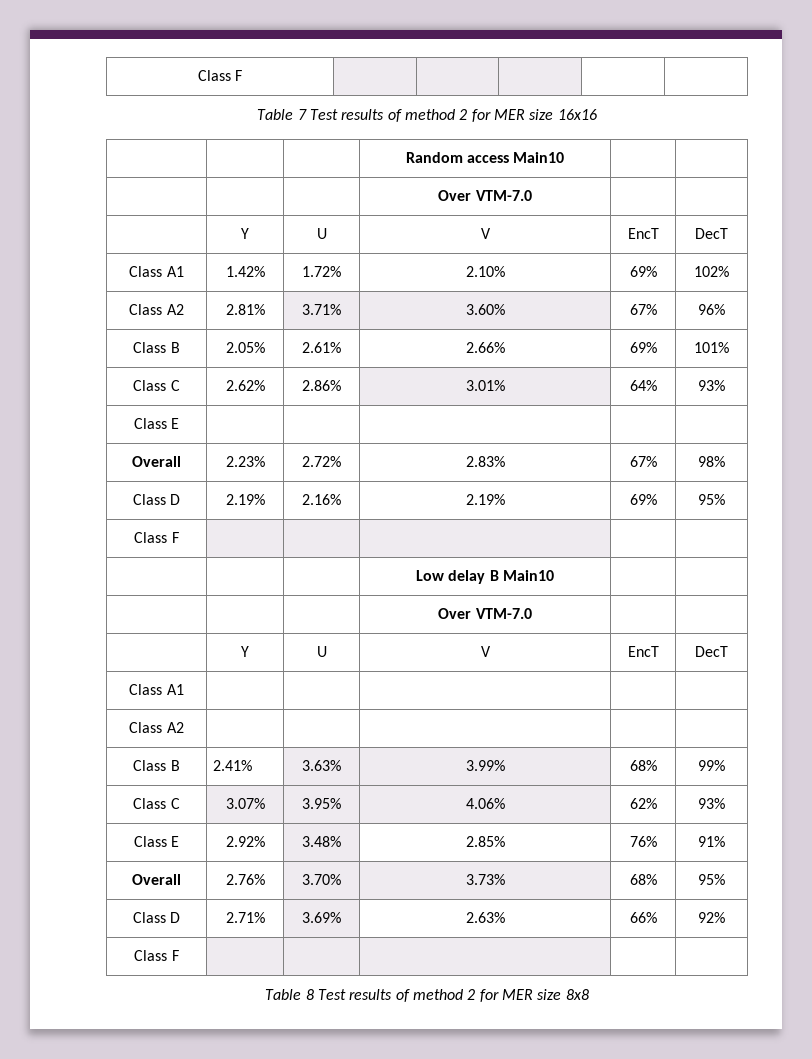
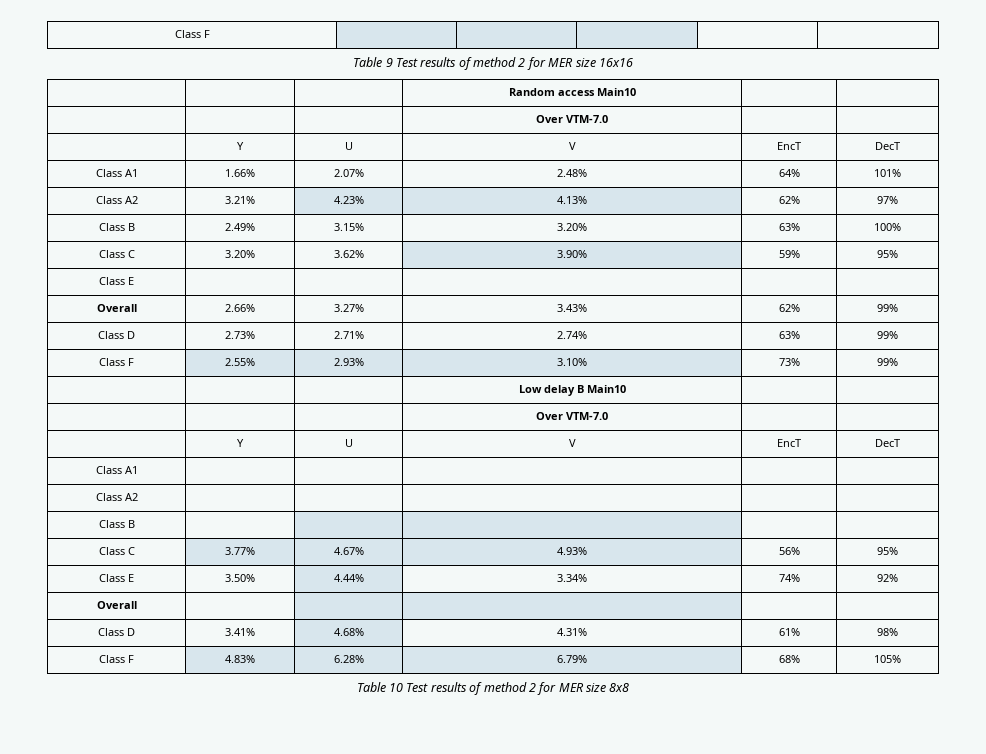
[197,70,243,81] [257,109,307,120] Class F | | | | | // Table 7 -> [174,30,210,38] [353,57,393,67] Class F | | | | | // Table 9
[225,266,265,277] [302,266,341,277] [465,266,505,277] [629,266,657,277] [694,266,729,277] [129,304,184,315] [225,304,265,315] [302,304,341,315] [465,304,505,315] [629,304,657,315] [698,304,725,315] [133,342,180,353] [225,342,265,353] [302,342,341,353] [465,342,505,353] [629,342,657,353] [694,342,729,353] [133,380,180,391] [225,380,265,391] [302,380,341,391] [465,380,505,391] [629,380,657,391] [698,380,725,391] [133,418,180,429] [132,456,181,467] [225,456,265,467] [302,456,341,467] [465,456,505,467] [629,456,657,467] [698,456,725,467] [132,494,181,505] [225,494,265,505] [302,494,341,505] [465,494,505,505] [629,494,657,505] [698,494,725,505] [134,532,179,543] 1.42% | 1.72% | 2.10% | 69% | 102% // Class A2 | 2.81% | 3.71% | 3.60% | 67% | 96% // Class B | 2.05% | 2.61% | 2.66% | 69% | 101% // Class C | 2.62% | 2.86% | 3.01% | 64% | 93% // Class E | | | | | // Overall | 2.23% | 2.72% | 2.83% | 67% | 98% // Class D | 2.19% | 2.16% | 2.19% | 69% | 95% // Class F | | | | | -> [225,169,255,177] [333,169,364,177] [557,169,587,177] [778,169,800,177] [874,169,901,177] [95,196,138,204] [225,196,255,204] [333,196,364,204] [557,196,587,204] [778,196,800,204] [877,196,898,204] [98,223,135,231] [225,223,255,231] [333,223,364,231] [557,223,587,231] [778,223,800,231] [874,223,901,231] [98,250,135,258] [225,250,255,258] [333,250,364,258] [557,250,587,258] [778,250,800,258] [877,250,898,258] [99,277,134,285] [96,304,137,312] [225,304,255,312] [333,304,364,312] [557,304,587,312] [778,304,800,312] [877,304,898,312] [98,331,135,339] [225,331,255,339] [333,331,364,339] [557,331,587,339] [778,331,800,339] [877,331,898,339] [99,358,134,366] [225,358,255,366] [333,358,364,366] [557,358,587,366] [778,358,800,366] [877,358,898,366] 1.66% | 2.07% | 2.48% | 64% | 101% // Class A2 | 3.21% | 4.23% | 4.13% | 62% | 97% // Class B | 2.49% | 3.15% | 3.20% | 63% | 100% // Class C | 3.20% | 3.62% | 3.90% | 59% | 95% // Class E | | | | | // Overall | 2.66% | 3.27% | 3.43% | 62% | 99% // Class D | 2.73% | 2.71% | 2.74% | 63% | 99% // Class F | 2.55% | 2.93% | 3.10% | 73% | 99%
[213,760,253,771] [302,760,341,771] [465,760,505,771] [629,760,657,771] [698,760,725,771] [133,798,180,809] [225,798,265,809] [302,798,341,809] [465,798,505,809] [629,798,657,809] [698,798,725,809] [133,836,180,847] [225,836,265,847] [302,836,341,847] [465,836,505,847] [629,836,657,847] [698,836,725,847] [132,874,181,885] [225,874,265,885] [302,874,341,885] [465,874,505,885] [629,874,657,885] [698,874,725,885] [132,912,181,923] [225,912,265,923] [302,912,341,923] [465,912,505,923] [629,912,657,923] [698,912,725,923] [134,950,179,961] [265,989,314,1000] 2.41% | 3.63% | 3.99% | 68% | 99% // Class C | 3.07% | 3.95% | 4.06% | 62% | 93% // Class E | 2.92% | 3.48% | 2.85% | 76% | 91% // Overall | 2.76% | 3.70% | 3.73% | 68% | 95% // Class D | 2.71% | 3.69% | 2.63% | 66% | 92% // Class F | | | | | // Table 8 -> [98,547,135,555] [225,547,255,555] [333,547,364,555] [557,547,587,555] [778,547,800,555] [877,547,898,555] [99,574,134,582] [225,574,255,582] [333,574,364,582] [557,574,587,582] [778,574,800,582] [877,574,898,582] [96,601,137,609] [98,628,135,636] [225,628,255,636] [333,628,364,636] [557,628,587,636] [778,628,800,636] [877,628,898,636] [99,655,134,663] [225,655,255,663] [333,655,364,663] [557,655,587,663] [778,655,800,663] [874,655,901,663] [356,682,403,692] | | | | // Class C | 3.77% | 4.67% | 4.93% | 56% | 95% // Class E | 3.50% | 4.44% | 3.34% | 74% | 92% // Overall | | | | | // Class D | 3.41% | 4.68% | 4.31% | 61% | 98% // Class F | 4.83% | 6.28% | 6.79% | 68% | 105% // Table 10

